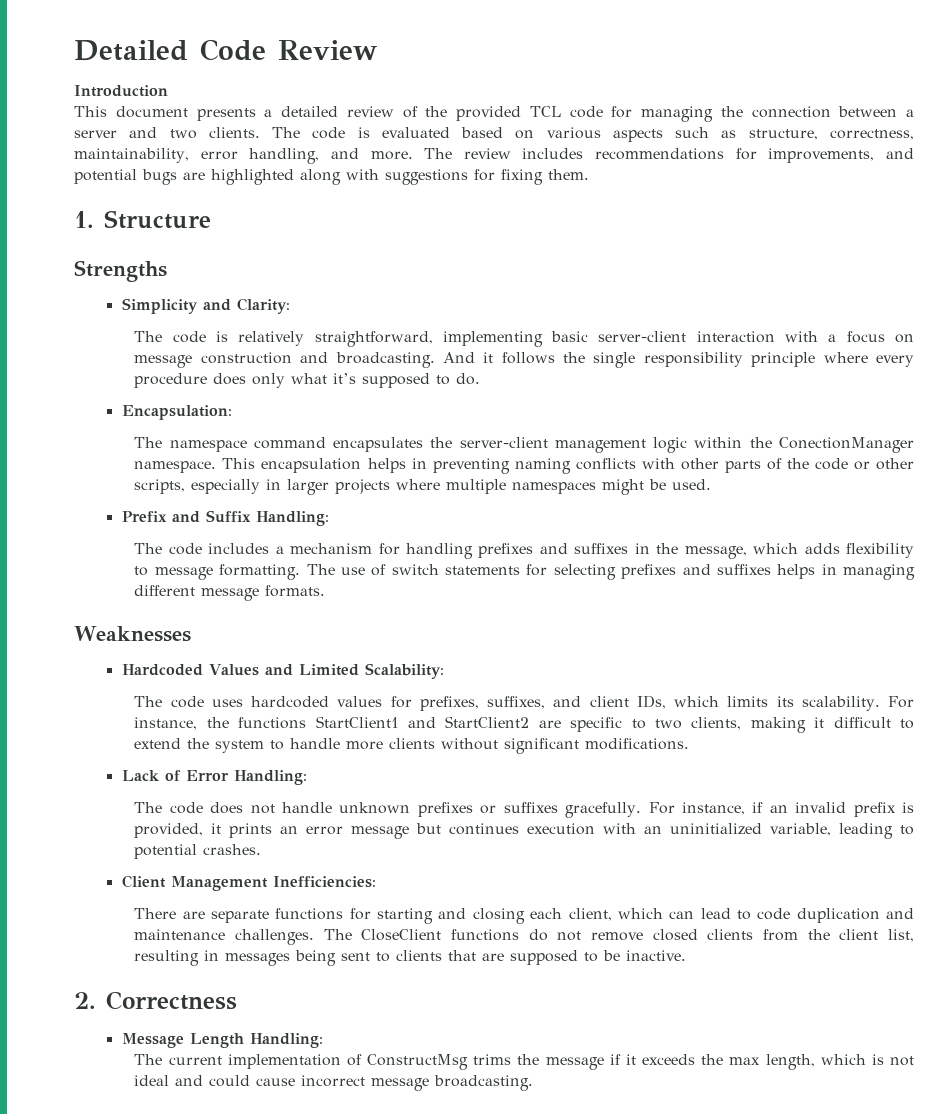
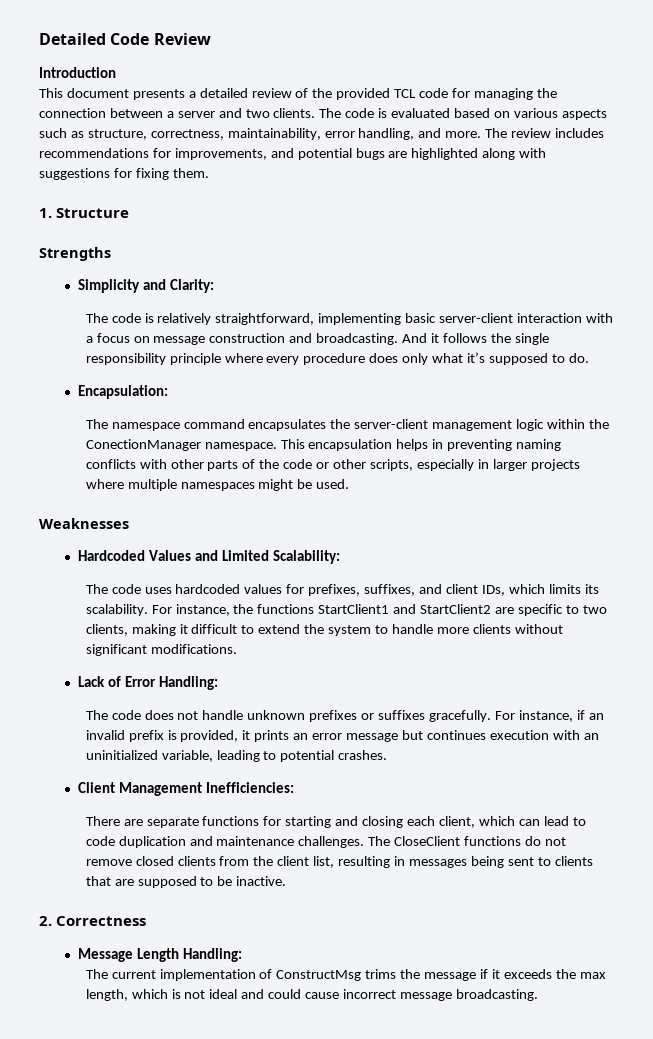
[121,510,329,526] [134,543,914,559] [134,564,916,580] [134,585,326,601] // Prefix and Suffix Handling: // The code includes a mechanism for handling prefixes and suffixes in the message, which adds flexibility to message formatting. The use of switch statements for selecting prefixes and suffixes helps in managing different message formats. -> (350, 484) none

